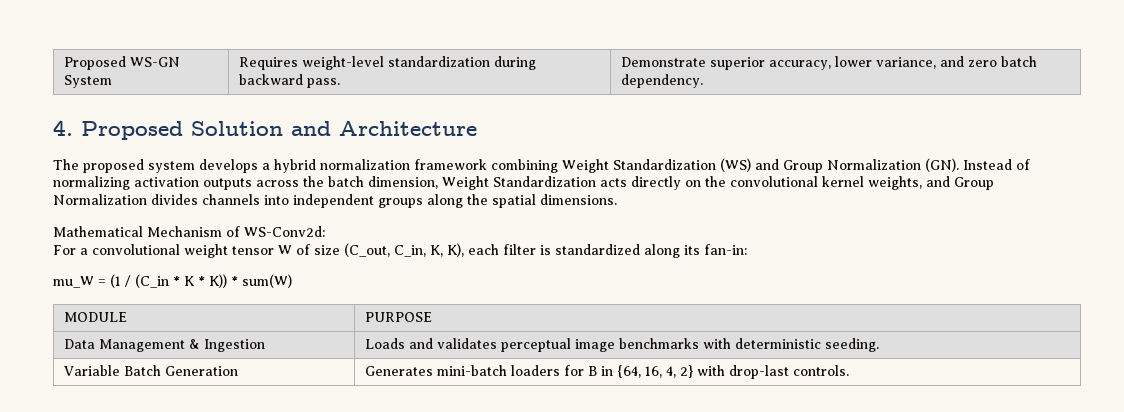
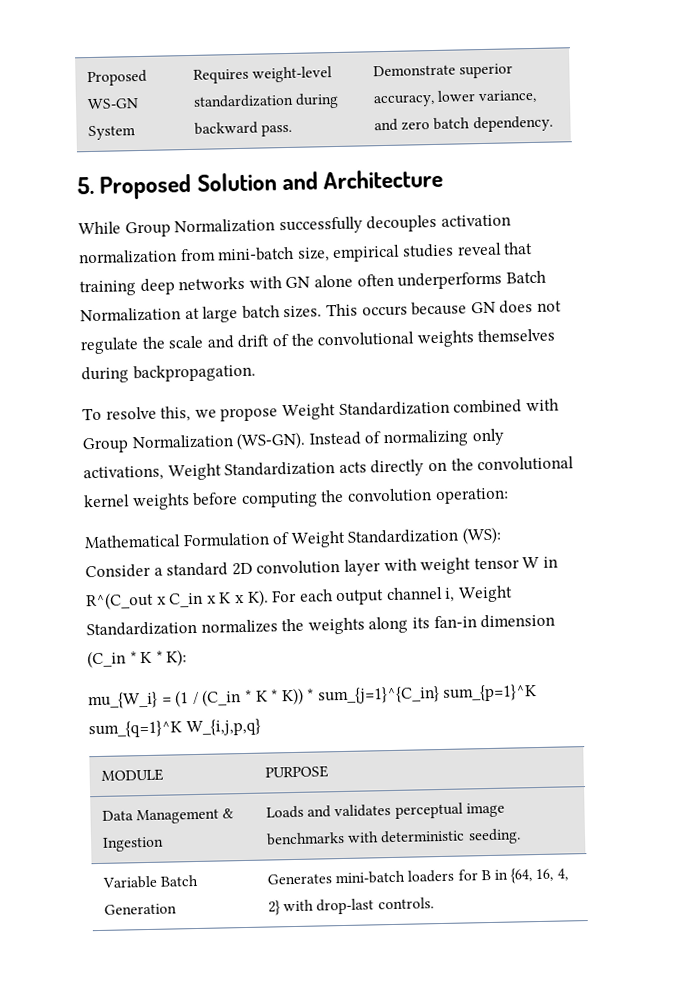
[53,120,73,136] 4. -> [77,176,94,195] 5.
[53,158,959,173] The proposed system develops a hybrid normalization framework combining Weight Standardization (WS) and Group Normalization (GN). -> [78,214,511,238] [78,241,534,265] [79,270,546,297] [80,300,562,323] [80,328,556,355] [81,363,256,384] [82,398,559,422] [82,431,307,454] While Group Normalization successfully decouples activation normalization from mini-batch size, empirical studies reveal that training deep networks with GN alone often underperforms Batch Normalization at large batch sizes. This occurs because GN does not regulate the scale and drift of the convolutional weights themselves during backpropagation. // To resolve this, we propose Weight Standardization combined with Group Normalization (WS-GN).
[134,176,438,190] activation outputs across the batch dimension, -> [471,428,505,446] [83,465,164,482] only activations,
[868,176,994,190] [53,194,617,208] [53,226,325,237] [53,243,747,258] [53,276,94,288] weights, and Group Normalization divides channels into independent groups along the spatial dimensions. // Mathematical Mechanism of WS-Conv2d: // For a convolutional weight tensor W of size (C_out, C_in, K, K), each filter is standardized along its fan-in: // mu_W -> [131,487,509,511] [84,526,502,549] [85,556,558,579] [85,585,514,611] [86,613,556,637] [87,649,188,669] [88,691,158,710] weights before computing the convolution operation: // Mathematical Formulation of Weight Standardization (WS): // Consider a standard 2D convolution layer with weight tensor W in R^(C_out x C_in x K x K). For each output channel i, Weight Standardization normalizes the weights along its fan-in dimension (C_in * K * K): // mu_{W_i}
[242,274,292,288] sum(W) -> [316,684,538,705] [88,718,261,739] sum_{j=1}^{C_in} sum_{p=1}^K sum_{q=1}^K W_{i,j,p,q}

